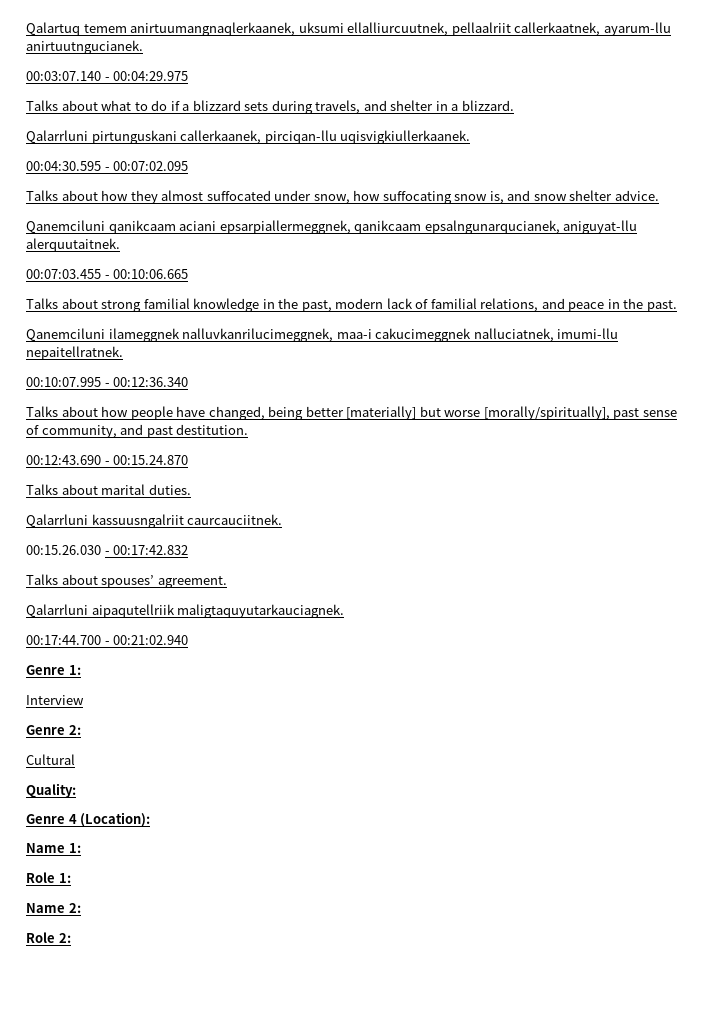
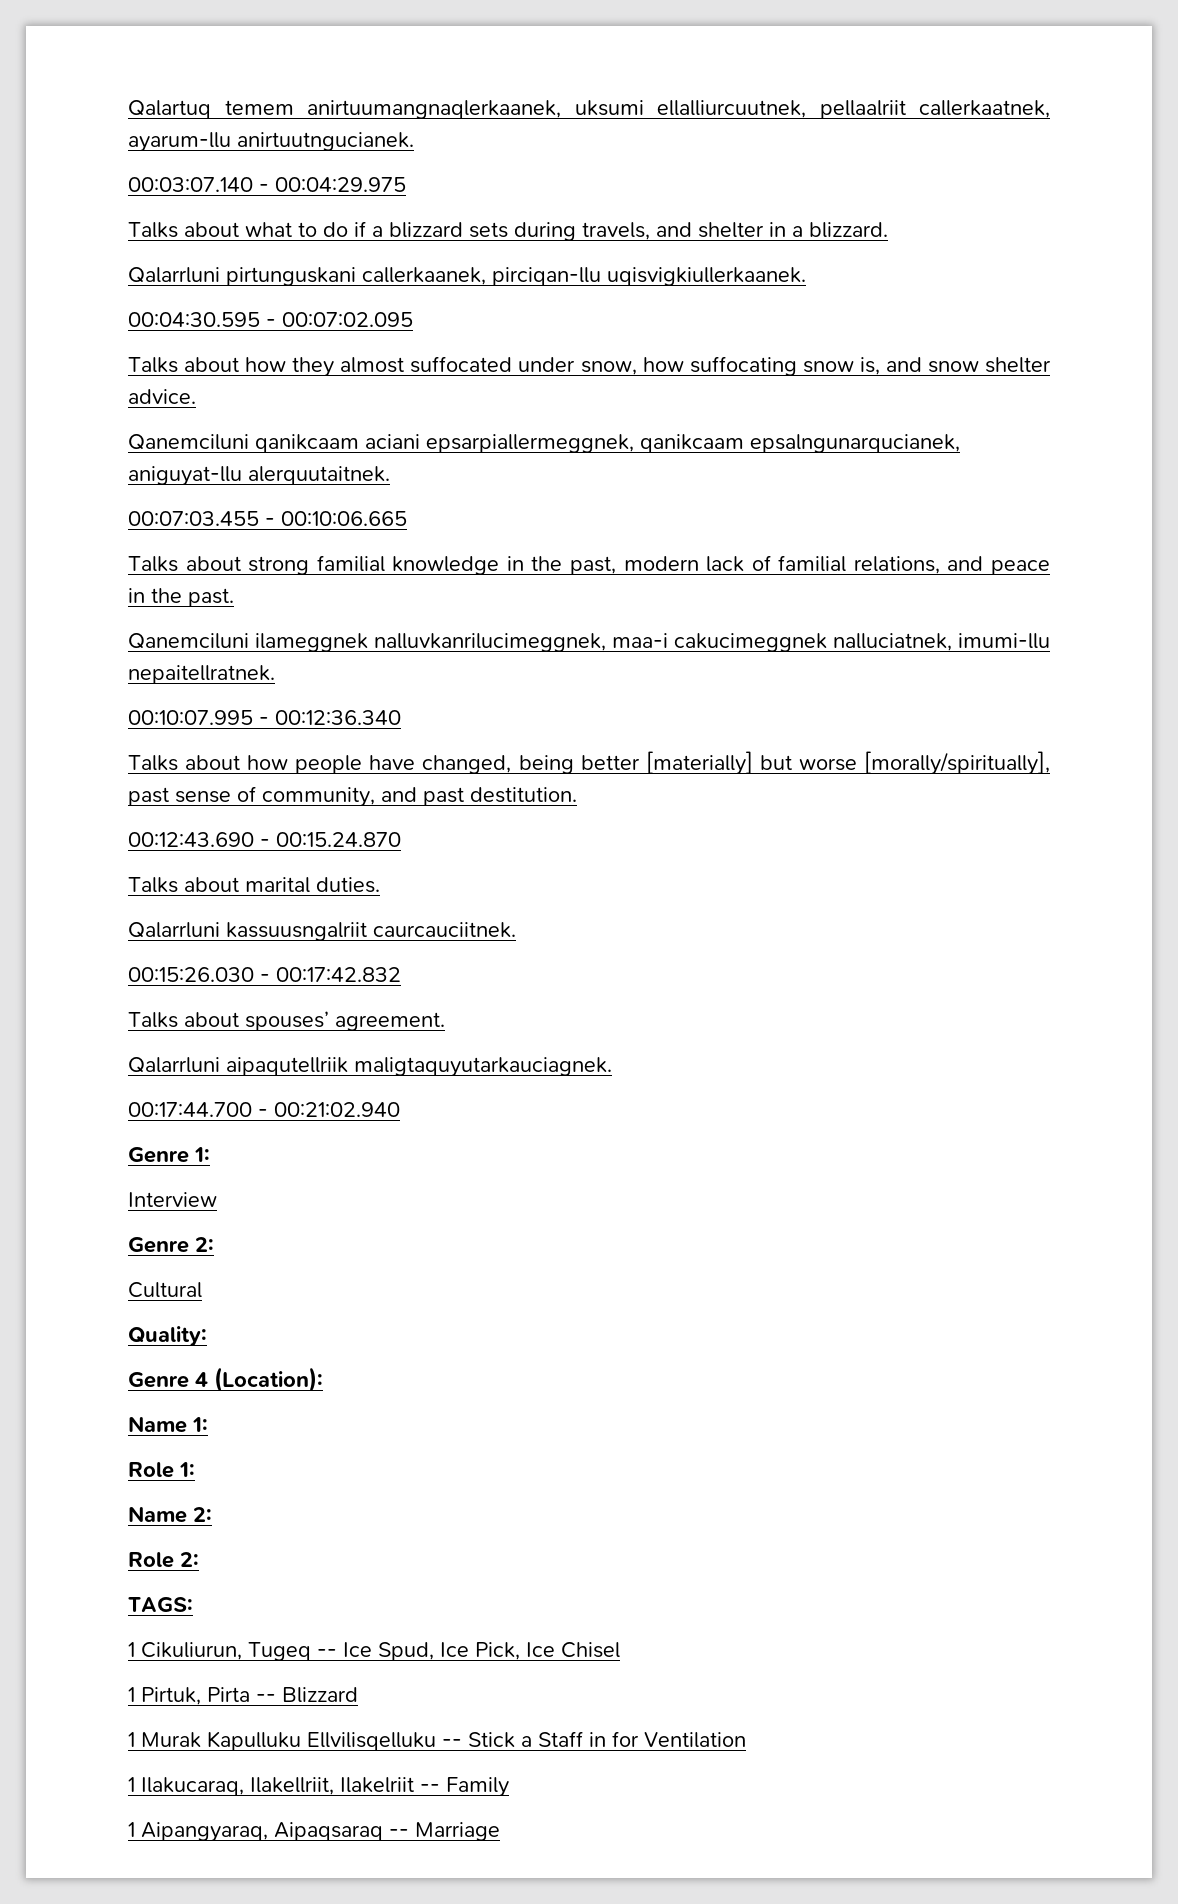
[26,545,101,555] 00:15.26.030 -> [128,967,254,982] 00:15:26.030
(71, 938) none -> [128,1597,193,1612] [128,1642,620,1661] [128,1687,358,1705] [128,1731,746,1751] [128,1777,509,1797] [128,1822,500,1842] // TAGS: // 1 Cikuliurun, Tugeq -- Ice Spud, Ice Pick, Ice Chisel // 1 Pirtuk, Pirta -- Blizzard // 1 Murak Kapulluku Ellvilisqelluku -- Stick a Staff in for Ventilation // 1 Ilakucaraq, Ilakellriit, Ilakelriit -- Family // 1 Aipangyaraq, Aipaqsaraq -- Marriage

